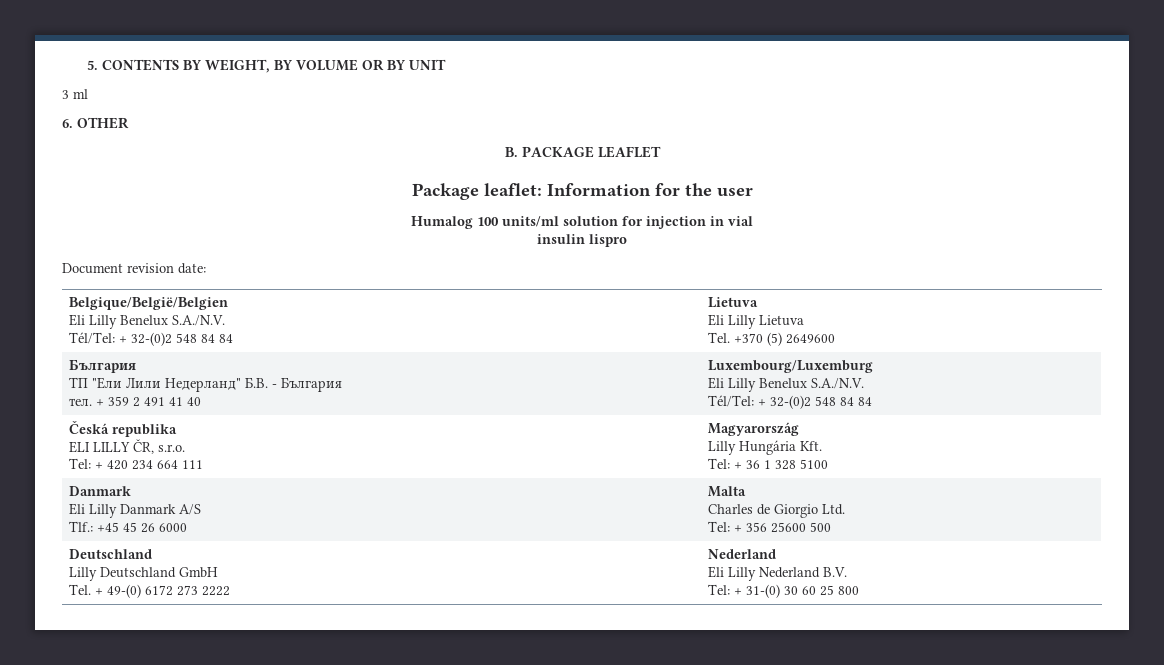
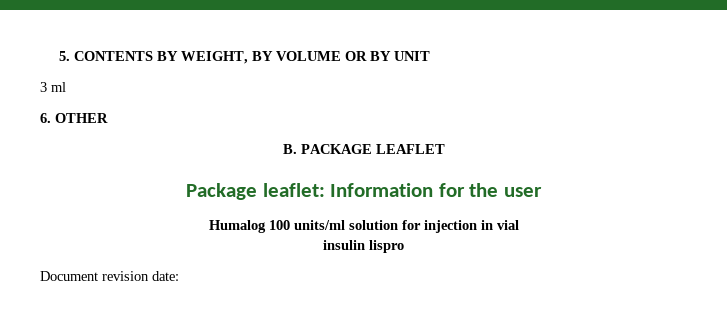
[68,297,228,310] [68,314,225,329] [68,332,233,346] [707,297,758,308] [707,314,804,329] [707,332,835,346] [68,359,136,373] [68,377,342,392] [68,396,201,407] [707,360,873,373] [707,377,864,392] [707,395,872,409] [68,421,177,437] [68,439,185,454] [68,458,203,470] [707,422,799,436] [707,440,822,455] [707,458,828,470] [68,486,131,496] [68,503,201,518] [68,521,187,533] [707,486,746,497] [707,504,845,518] [707,521,831,533] [68,549,152,559] [68,567,218,581] [68,584,230,598] [707,549,776,559] [707,566,847,581] [707,584,859,598] // Belgique/België/Belgien // Eli Lilly Benelux S.A./N.V. // Tél/Tel: + 32-(0)2 548 84 84 | Lietuva // Eli Lilly Lietuva // Tel. +370 (5) 2649600 // България // ТП "Ели Лили Недерланд" Б.В. - България // тел. + 359 2 491 41 40 | Luxembourg/Luxemburg // Eli Lilly Benelux S.A./N.V. // Tél/Tel: + 32-(0)2 548 84 84 // Česká republika // ELI LILLY ČR, s.r.o. // Tel: + 420 234 664 111 | Magyarország // Lilly Hungária Kft. // Tel: + 36 1 328 5100 // Danmark // Eli Lilly Danmark A/S // Tlf.: +45 45 26 6000 | Malta // Charles de Giorgio Ltd. // Tel: + 356 25600 500 // Deutschland // Lilly Deutschland GmbH // Tel. + 49-(0) 6172 273 2222 | Nederland // Eli Lilly Nederland B.V. // Tel: + 31-(0) 30 60 25 800 -> (179, 276) none

